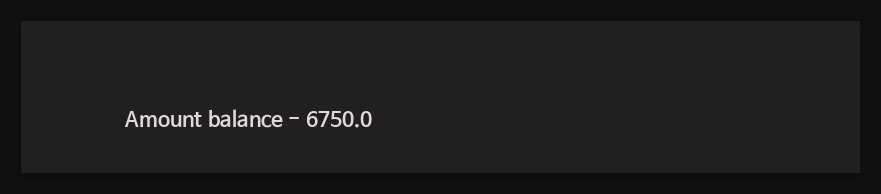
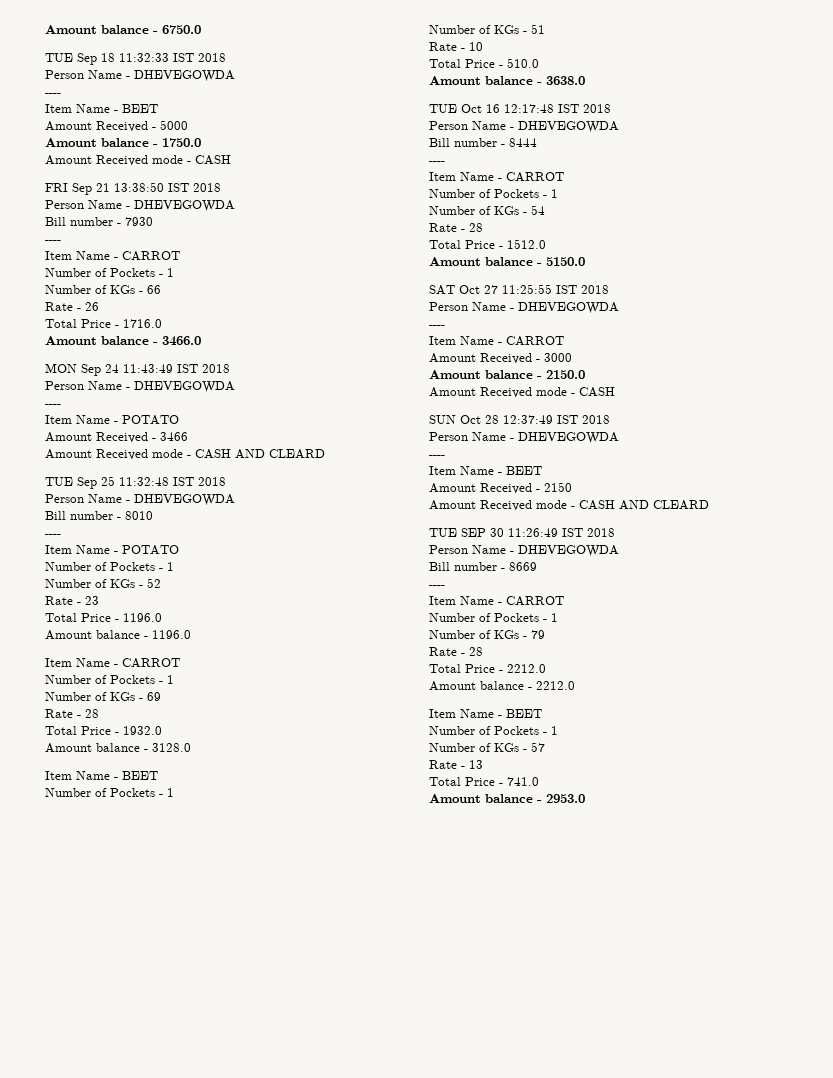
(372, 119) none -> [45,53,226,65] [45,70,235,82] [45,93,61,96] [45,104,158,113] [45,120,188,132] [45,138,201,147] [45,155,231,166] [45,182,221,195] [45,200,235,212] [45,217,153,226] [45,240,61,243] [45,251,180,261] [45,268,174,277] [45,285,161,294] [45,302,99,311] [45,319,162,328] [45,336,201,346] [45,363,230,376] [45,381,235,393] [45,404,61,407] [45,415,179,425] [45,432,188,443] [45,449,325,460] [45,476,226,489] [45,494,235,506] [45,511,153,520] [45,534,61,537] [45,545,179,555] [45,562,174,571] [45,578,161,588] [45,596,99,605] [45,613,162,622] [45,630,191,640] [45,658,180,668] [45,675,174,684] [45,692,161,701] [45,709,99,718] [45,726,162,735] [45,743,191,753] [45,771,158,780] [45,788,174,797] [429,24,545,34] [429,42,483,51] [429,58,539,68] [429,76,585,85] [429,104,611,113] [429,121,619,133] [429,138,537,147] [429,161,445,164] [429,172,564,182] [429,189,558,198] [429,205,545,215] [429,223,483,232] [429,239,546,249] [429,257,585,266] [429,284,609,295] [429,302,619,314] [429,325,445,328] [429,336,564,346] [429,353,572,364] [429,370,585,379] [429,387,615,398] [429,415,610,424] [429,432,619,444] [429,455,445,458] [429,466,542,475] [429,482,572,494] [429,500,709,511] [429,528,615,537] [429,545,619,557] [429,562,537,571] [429,585,445,588] [429,596,564,606] [429,613,558,622] [429,630,545,639] [429,647,483,656] [429,664,546,673] [429,681,575,691] [429,709,542,718] [429,726,558,735] [429,742,545,752] [429,760,483,769] [429,777,539,786] [429,794,585,803] // TUE Sep 18 11:32:33 IST 2018 // Person Name - DHEVEGOWDA // ---- // Item Name - BEET // Amount Received - 5000 // Amount balance - 1750.0 // Amount Received mode - CASH // FRI Sep 21 13:38:50 IST 2018 // Person Name - DHEVEGOWDA // Bill number - 7930 // ---- // Item Name - CARROT // Number of Pockets - 1 // Number of KGs - 66 // Rate - 26 // Total Price - 1716.0 // Amount balance - 3466.0 // MON Sep 24 11:43:49 IST 2018 // Person Name - DHEVEGOWDA // ---- // Item Name - POTATO // Amount Received - 3466 // Amount Received mode - CASH AND CLEARD // TUE Sep 25 11:32:48 IST 2018 // Person Name - DHEVEGOWDA // Bill number - 8010 // ---- // Item Name - POTATO // Number of Pockets - 1 // Number of KGs - 52 // Rate - 23 // Total Price - 1196.0 // Amount balance - 1196.0 // Item Name - CARROT // Number of Pockets - 1 // Number of KGs - 69 // Rate - 28 // Total Price - 1932.0 // Amount balance - 3128.0 // Item Name - BEET // Number of Pockets - 1 // Number of KGs - 51 // Rate - 10 // Total Price - 510.0 // Amount balance - 3638.0 // TUE Oct 16 12:17:48 IST 2018 // Person Name - DHEVEGOWDA // Bill number - 8444 // ---- // Item Name - CARROT // Number of Pockets - 1 // Number of KGs - 54 // Rate - 28 // Total Price - 1512.0 // Amount balance - 5150.0 // SAT Oct 27 11:25:55 IST 2018 // Person Name - DHEVEGOWDA // ---- // Item Name - CARROT // Amount Received - 3000 // Amount balance - 2150.0 // Amount Received mode - CASH // SUN Oct 28 12:37:49 IST 2018 // Person Name - DHEVEGOWDA // ---- // Item Name - BEET // Amount Received - 2150 // Amount Received mode - CASH AND CLEARD // TUE SEP 30 11:26:49 IST 2018 // Person Name - DHEVEGOWDA // Bill number - 8669 // ---- // Item Name - CARROT // Number of Pockets - 1 // Number of KGs - 79 // Rate - 28 // Total Price - 2212.0 // Amount balance - 2212.0 // Item Name - BEET // Number of Pockets - 1 // Number of KGs - 57 // Rate - 13 // Total Price - 741.0 // Amount balance - 2953.0

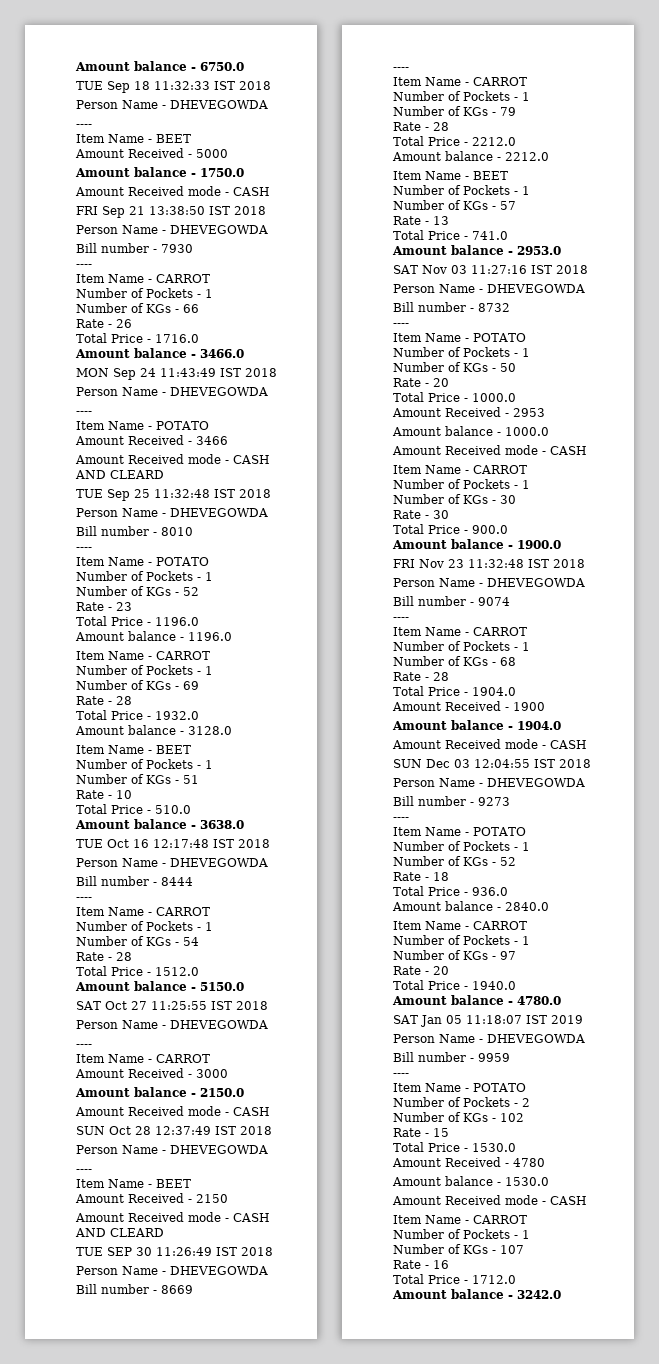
(585, 798) none -> [393,265,588,274] [393,284,585,293] [393,302,510,312] [393,323,409,327] [393,333,526,342] [393,347,530,357] [393,362,516,372] [393,378,449,387] [393,392,516,402] [392,407,545,417] [392,426,549,436] [392,445,586,455] [393,465,527,474] [393,479,530,489] [393,494,516,504] [393,510,449,519] [393,524,508,534] [392,539,561,549] [393,559,585,568] [393,578,585,587] [393,596,510,606] [393,617,409,621] [393,627,527,636] [393,641,530,651] [393,656,516,666] [393,672,449,681] [393,686,516,696] [392,701,545,711] [392,720,561,730] [392,739,586,749] [393,759,591,768] [393,778,585,787] [393,796,510,806] [393,817,409,821] [393,827,526,836] [393,841,530,851] [393,856,516,866] [393,872,449,881] [393,886,508,896] [392,901,549,911] [393,921,527,930] [393,935,530,945] [393,950,516,960] [393,966,449,975] [393,980,516,990] [392,995,561,1005] [393,1015,583,1027] [393,1034,585,1043] [393,1052,510,1062] [393,1073,409,1077] [393,1083,526,1092] [393,1097,530,1107] [393,1112,524,1122] [393,1128,449,1137] [393,1142,516,1152] [392,1157,545,1167] [392,1176,549,1186] [392,1195,586,1205] [393,1215,527,1224] [393,1229,530,1239] [393,1244,524,1254] [393,1260,449,1269] [393,1274,516,1284] [392,1289,561,1299] // SAT Nov 03 11:27:16 IST 2018 // Person Name - DHEVEGOWDA // Bill number - 8732 // ---- // Item Name - POTATO // Number of Pockets - 1 // Number of KGs - 50 // Rate - 20 // Total Price - 1000.0 // Amount Received - 2953 // Amount balance - 1000.0 // Amount Received mode - CASH // Item Name - CARROT // Number of Pockets - 1 // Number of KGs - 30 // Rate - 30 // Total Price - 900.0 // Amount balance - 1900.0 // FRI Nov 23 11:32:48 IST 2018 // Person Name - DHEVEGOWDA // Bill number - 9074 // ---- // Item Name - CARROT // Number of Pockets - 1 // Number of KGs - 68 // Rate - 28 // Total Price - 1904.0 // Amount Received - 1900 // Amount balance - 1904.0 // Amount Received mode - CASH // SUN Dec 03 12:04:55 IST 2018 // Person Name - DHEVEGOWDA // Bill number - 9273 // ---- // Item Name - POTATO // Number of Pockets - 1 // Number of KGs - 52 // Rate - 18 // Total Price - 936.0 // Amount balance - 2840.0 // Item Name - CARROT // Number of Pockets - 1 // Number of KGs - 97 // Rate - 20 // Total Price - 1940.0 // Amount balance - 4780.0 // SAT Jan 05 11:18:07 IST 2019 // Person Name - DHEVEGOWDA // Bill number - 9959 // ---- // Item Name - POTATO // Number of Pockets - 2 // Number of KGs - 102 // Rate - 15 // Total Price - 1530.0 // Amount Received - 4780 // Amount balance - 1530.0 // Amount Received mode - CASH // Item Name - CARROT // Number of Pockets - 1 // Number of KGs - 107 // Rate - 16 // Total Price - 1712.0 // Amount balance - 3242.0

